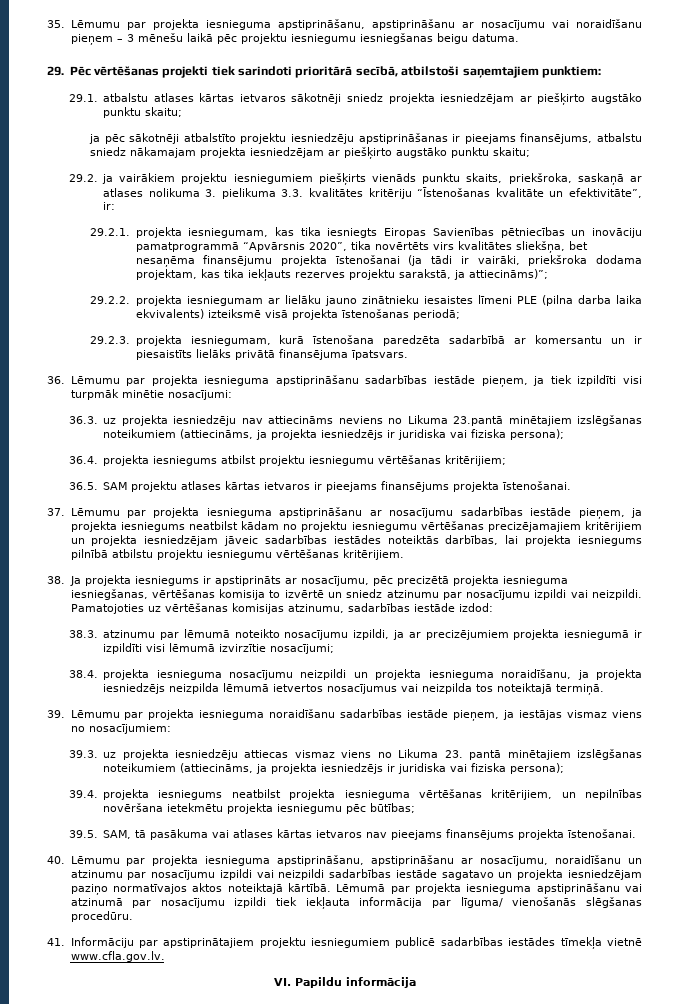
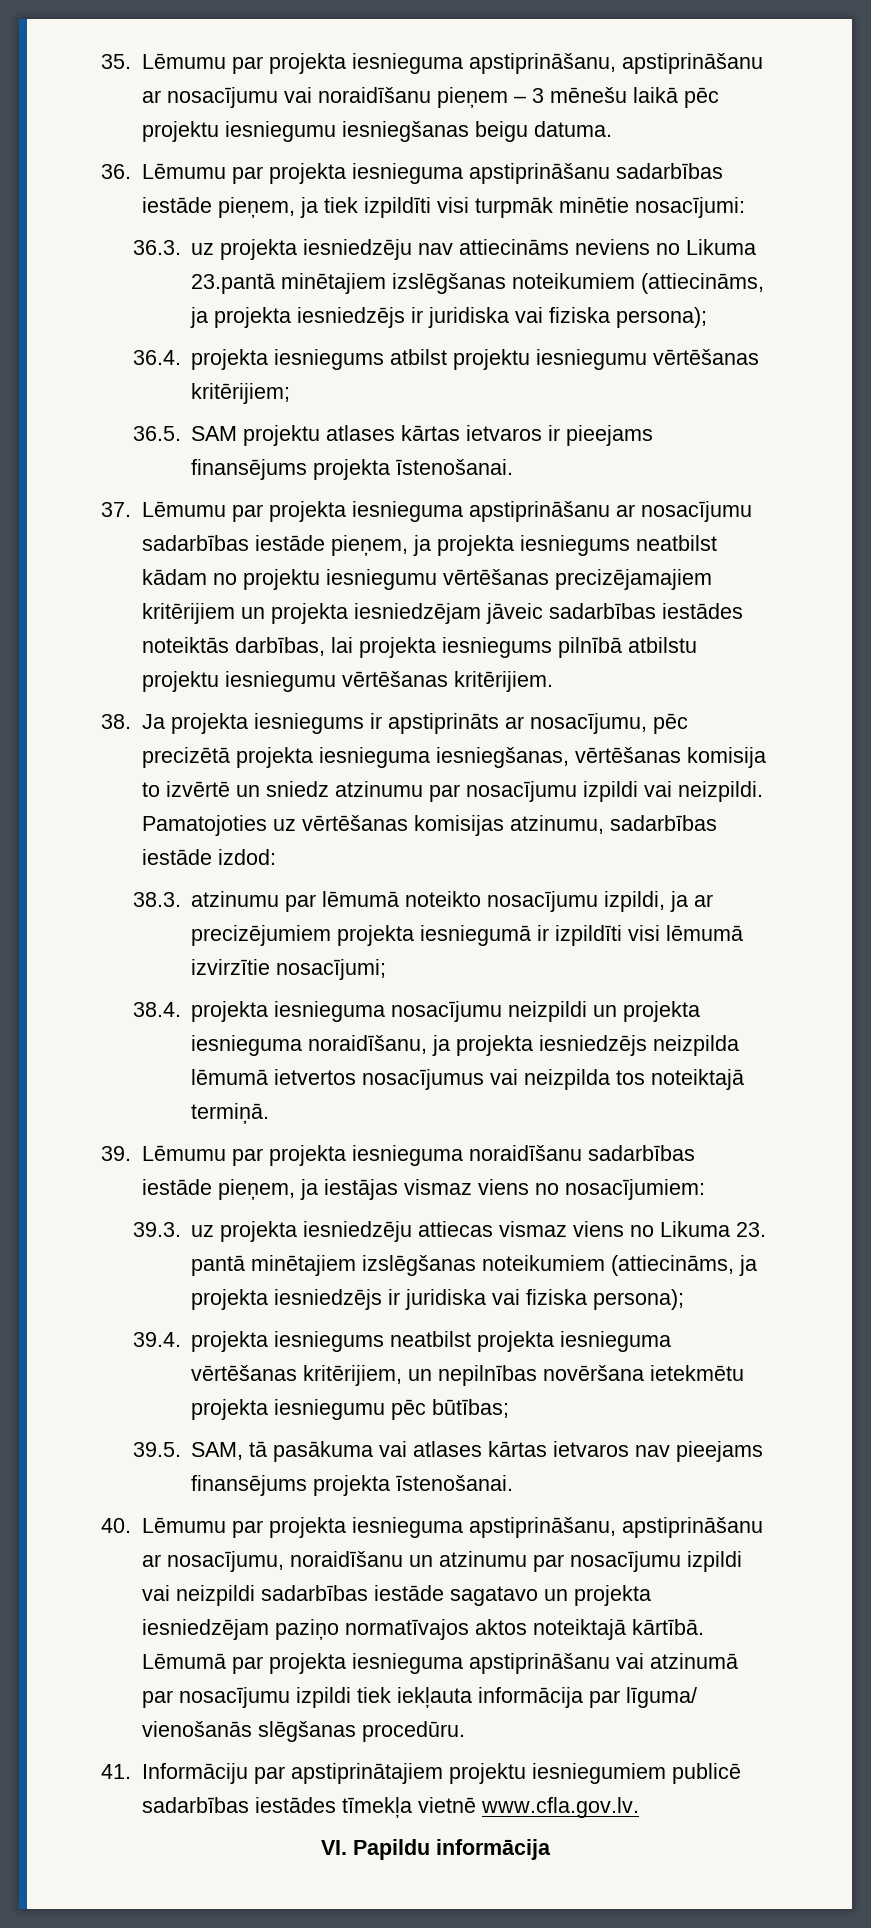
[47,66,601,78] [68,93,642,105] [103,107,183,118] [89,133,642,144] [90,147,531,159] [68,173,642,185] [103,187,642,199] [103,202,116,210] [90,227,642,238] [135,241,588,253] [135,255,642,267] [135,269,548,281] [90,295,642,306] [135,309,460,320] [90,335,642,346] [135,349,408,360] // 29. Pēc vērtēšanas projekti tiek sarindoti prioritārā secībā, atbilstoši saņemtajiem punktiem: // 29.1. atbalstu atlases kārtas ietvaros sākotnēji sniedz projekta iesniedzējam ar piešķirto augstāko punktu skaitu; // ja pēc sākotnēji atbalstīto projektu iesniedzēju apstiprināšanas ir pieejams finansējums, atbalstu sniedz nākamajam projekta iesniedzējam ar piešķirto augstāko punktu skaitu; // 29.2. ja vairākiem projektu iesniegumiem piešķirts vienāds punktu skaits, priekšroka, saskaņā ar atlases nolikuma 3. pielikuma 3.3. kvalitātes kritēriju “Īstenošanas kvalitāte un efektivitāte”, ir: // 29.2.1. projekta iesniegumam, kas tika iesniegts Eiropas Savienības pētniecības un inovāciju pamatprogrammā “Apvārsnis 2020”, tika novērtēts virs kvalitātes sliekšņa, bet nesaņēma finansējumu projekta īstenošanai (ja tādi ir vairāki, priekšroka dodama projektam, kas tika iekļauts rezerves projektu sarakstā, ja attiecināms)”; // 29.2.2. projekta iesniegumam ar lielāku jauno zinātnieku iesaistes līmeni PLE (pilna darba laika ekvivalents) izteiksmē visā projekta īstenošanas periodā; // 29.2.3. projekta iesniegumam, kurā īstenošana paredzēta sadarbībā ar komersantu un ir piesaistīts lielāks privātā finansējuma īpatsvars. -> (612, 129) none

